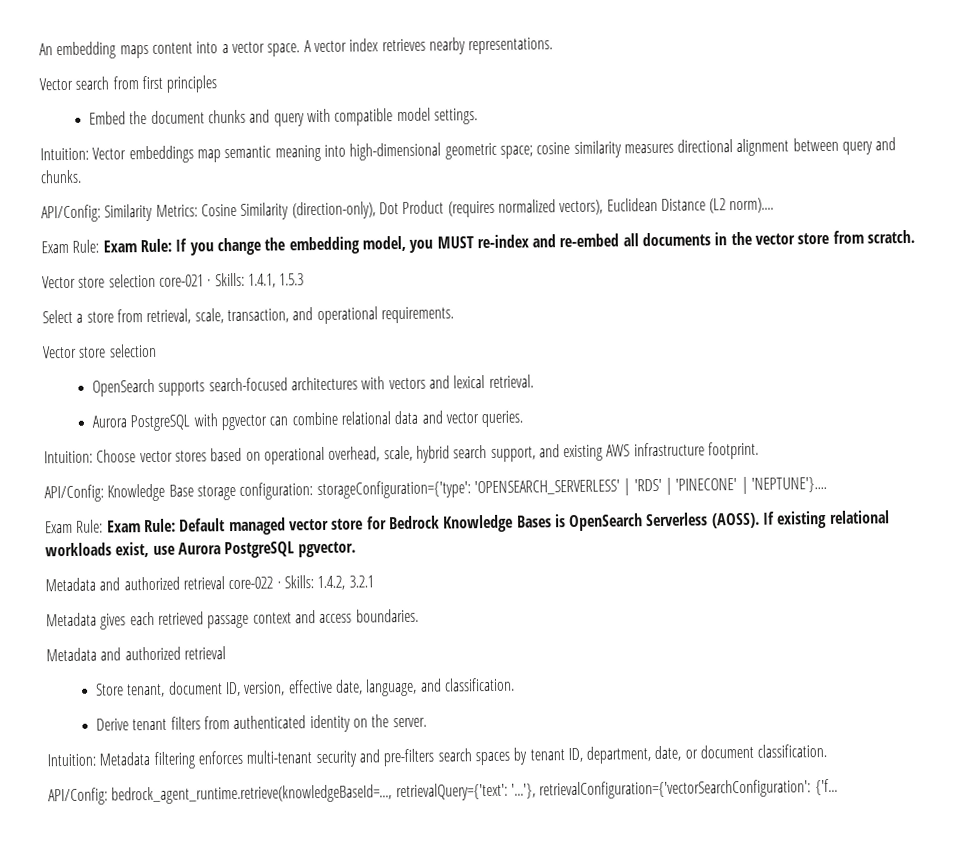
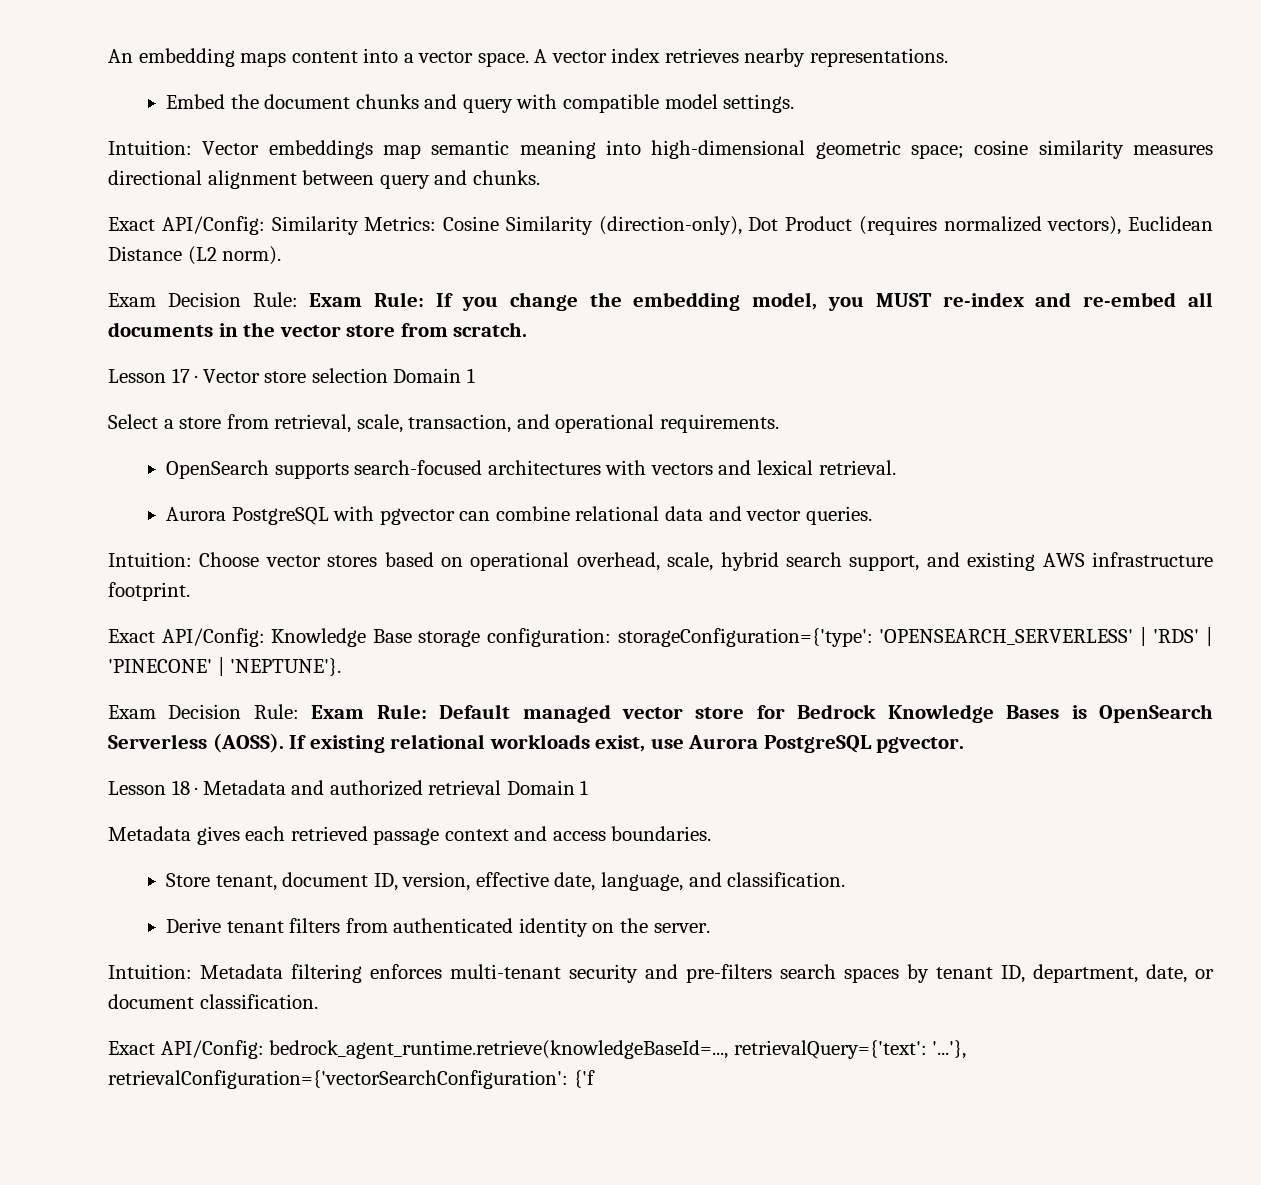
[39,75,218,93] // Vector search from first principles -> (948, 57) none
(82, 176) none -> [108,217,155,231] Exact
[729,197,775,214] [41,240,69,254] norm).... // Exam -> [222,246,282,265] [108,292,241,307] norm). // Exam Decision
[42,272,305,289] Vector store selection core-021 · Skills: 1.4.1, 1.5.3 -> [108,368,475,383] Lesson 17 · Vector store selection Domain 1
[42,343,157,359] // Vector store selection -> (779, 423) none
(760, 450) none -> [108,629,155,643] Exact
[750,476,827,493] [45,520,73,534] 'NEPTUNE'}.... // Exam -> [230,658,342,676] [108,704,242,719] 'NEPTUNE'}. // Exam Decision
[45,575,374,592] Metadata and authorized retrieval core-022 · Skills: 1.4.2, 3.2.1 -> [108,780,589,796] Lesson 18 · Metadata and authorized retrieval Domain 1
[46,646,226,662] // Metadata and authorized retrieval -> (712, 833) none
(828, 750) none -> [108,1041,155,1055] Exact
[814,778,838,796] {'f... -> [573,1070,595,1088] {'f

